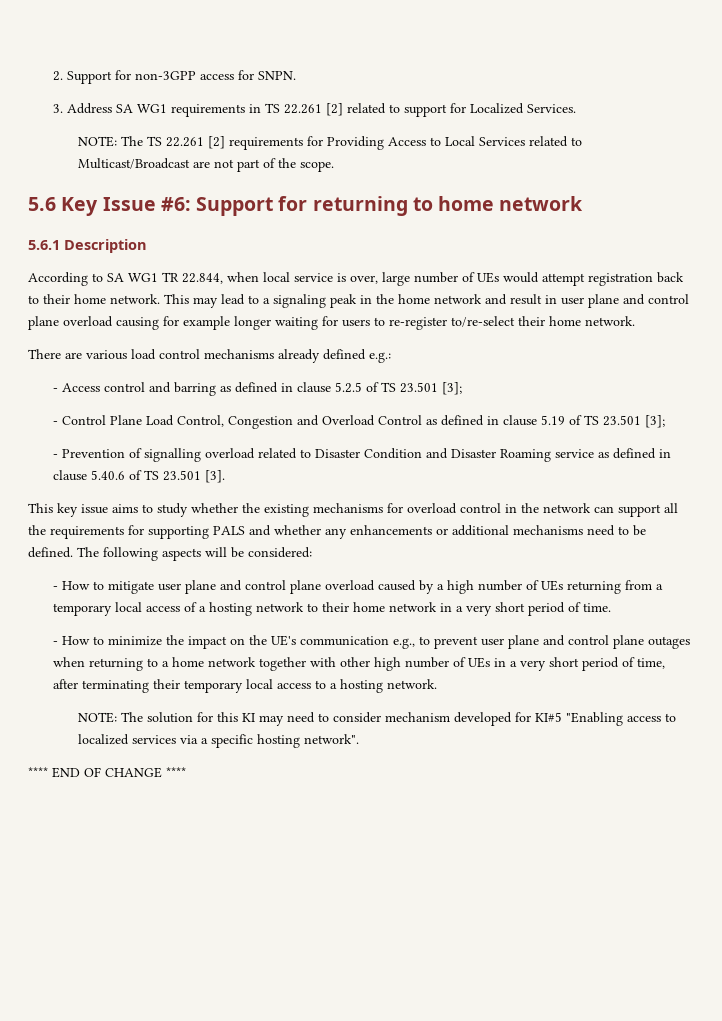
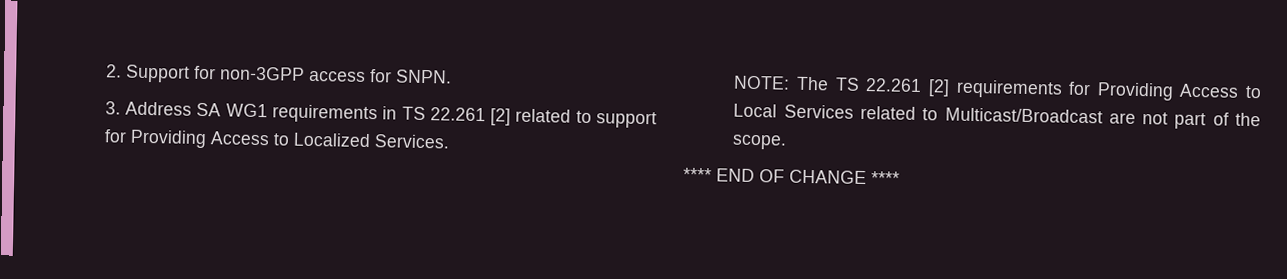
(467, 108) none -> [129,129,290,149] Providing Access to
[28,196,584,216] [28,239,147,253] [28,272,684,286] [28,294,689,308] [28,316,635,330] [28,349,391,363] [53,382,463,396] [53,415,666,429] [53,448,672,462] [53,470,226,483] [28,503,678,517] [28,525,646,539] [28,547,312,561] [53,580,664,594] [53,602,612,616] [53,635,691,649] [53,657,666,671] [53,679,438,693] [78,712,677,726] [78,734,360,748] // 5.6 Key Issue #6: Support for returning to home network // 5.6.1 Description // According to SA WG1 TR 22.844, when local service is over, large number of UEs would attempt registration back to their home network. This may lead to a signaling peak in the home network and result in user plane and control plane overload causing for example longer waiting for users to re-register to/re-select their home network. // There are various load control mechanisms already defined e.g.: // - Access control and barring as defined in clause 5.2.5 of TS 23.501 [3]; // - Control Plane Load Control, Congestion and Overload Control as defined in clause 5.19 of TS 23.501 [3]; // - Prevention of signalling overload related to Disaster Condition and Disaster Roaming service as defined in clause 5.40.6 of TS 23.501 [3]. // This key issue aims to study whether the existing mechanisms for overload control in the network can support all the requirements for supporting PALS and whether any enhancements or additional mechanisms need to be defined. The following aspects will be considered: // - How to mitigate user plane and control plane overload caused by a high number of UEs returning from a temporary local access of a hosting network to their home network in a very short period of time. // - How to minimize the impact on the UE's communication e.g., to prevent user plane and control plane outages when returning to a home network together with other high number of UEs in a very short period of time, after terminating their temporary local access to a hosting network. // NOTE: The solution for this KI may need to consider mechanism developed for KI#5 "Enabling access to localized services via a specific hosting network". -> (788, 142) none

